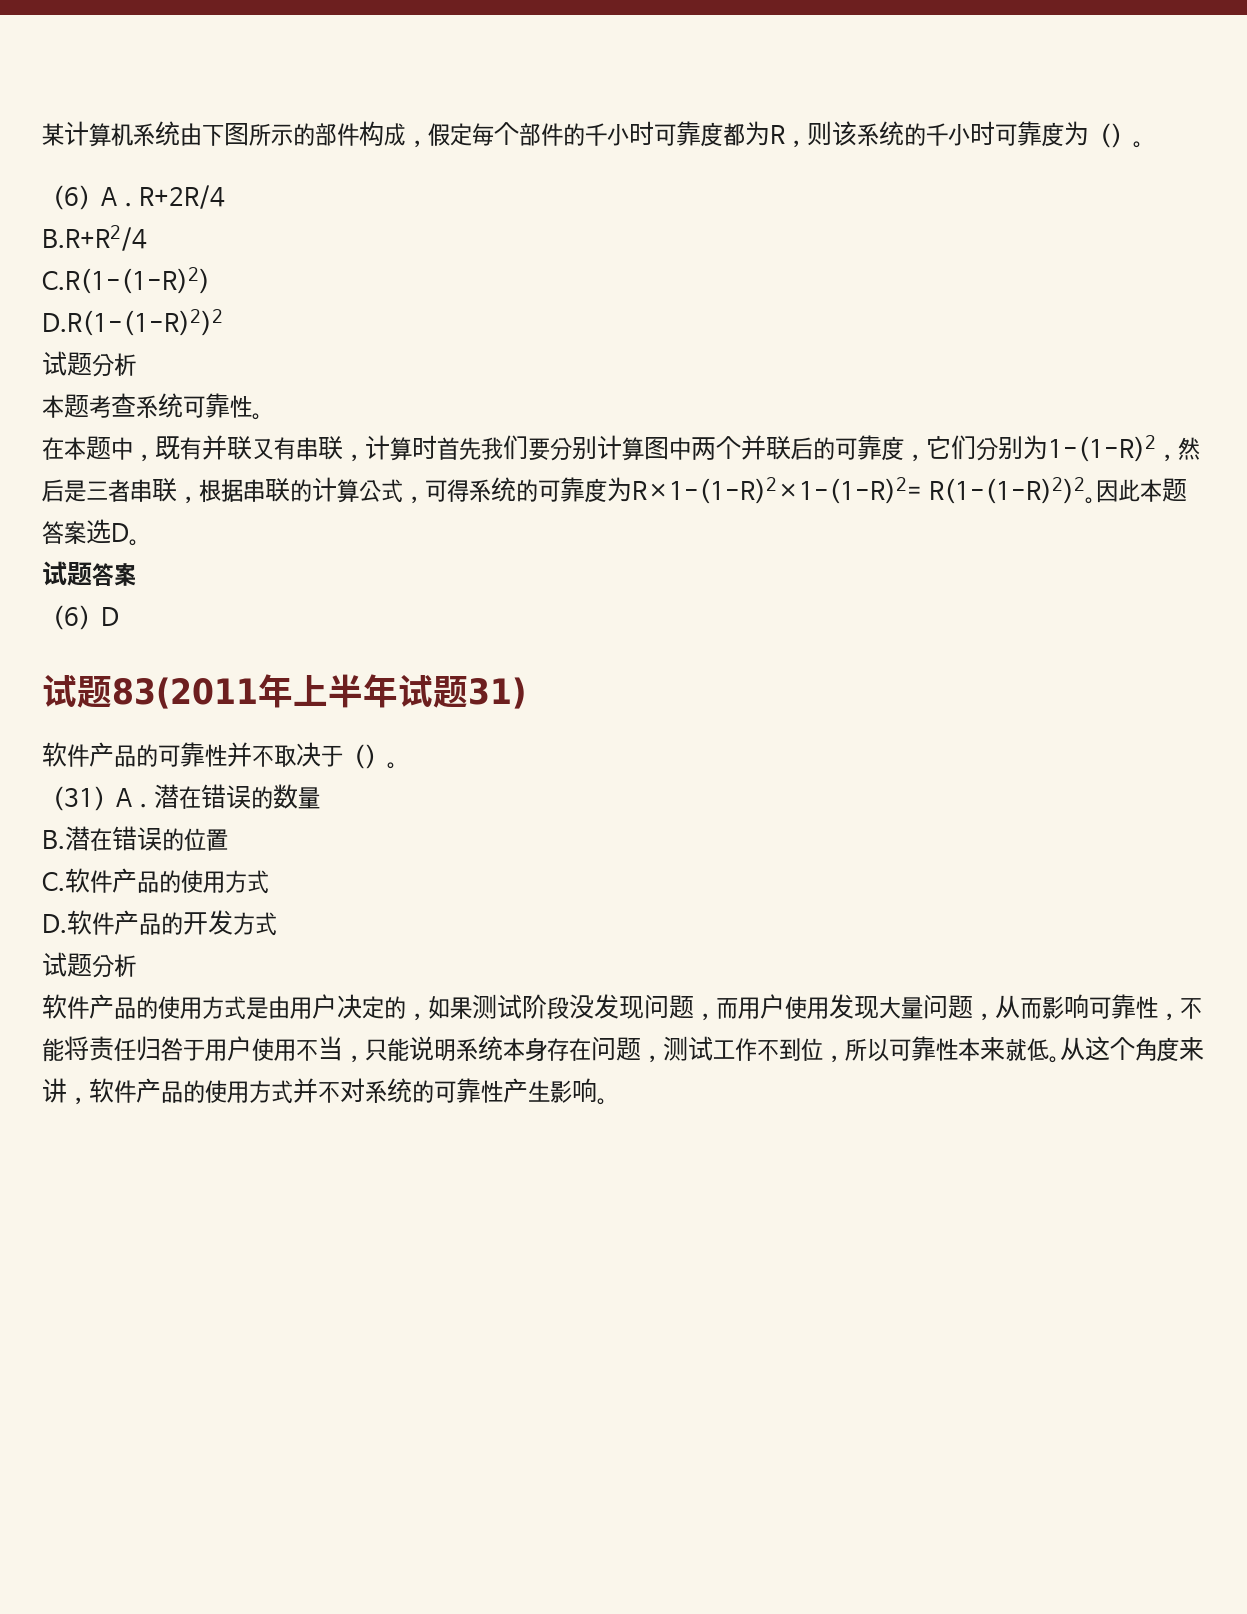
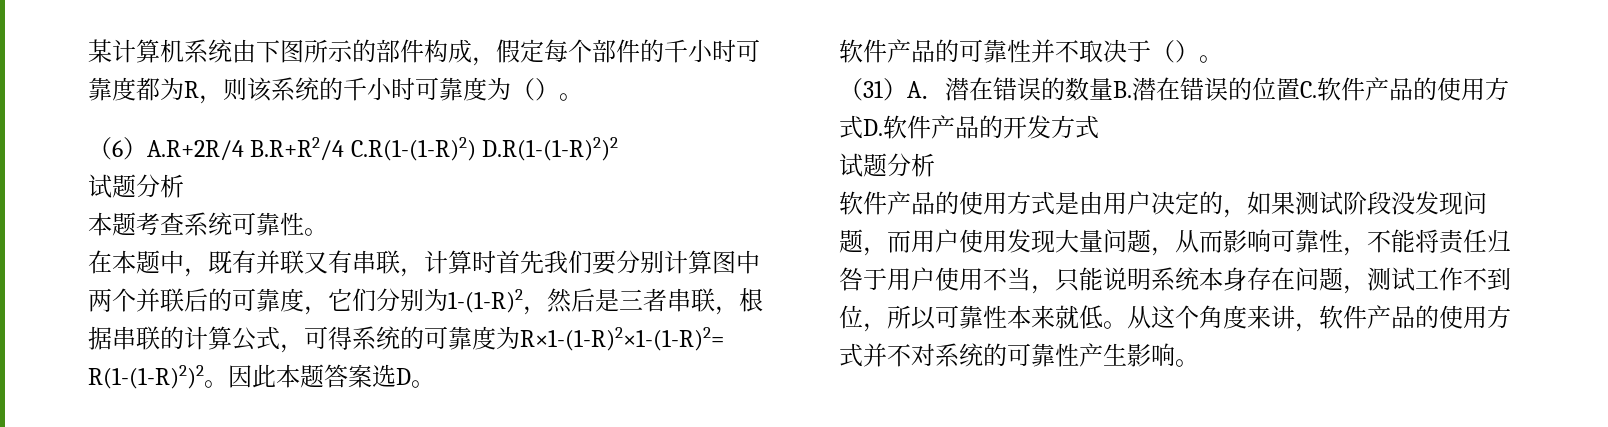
[101,185,225,209] A．R+2R/4 // -> [147,140,244,161] A.R+2R/4
(147, 238) // -> (345, 149) none
(210, 280) // -> (476, 149) none
[42,561,136,586] [42,605,119,630] [42,674,526,709] // 试题答案 // （6）D // 试题83(2011年上半年试题31) -> (435, 384) none
(320, 798) // -> (1113, 88) none
(228, 840) // -> (1300, 89) none
(269, 882) // -> (863, 127) none

